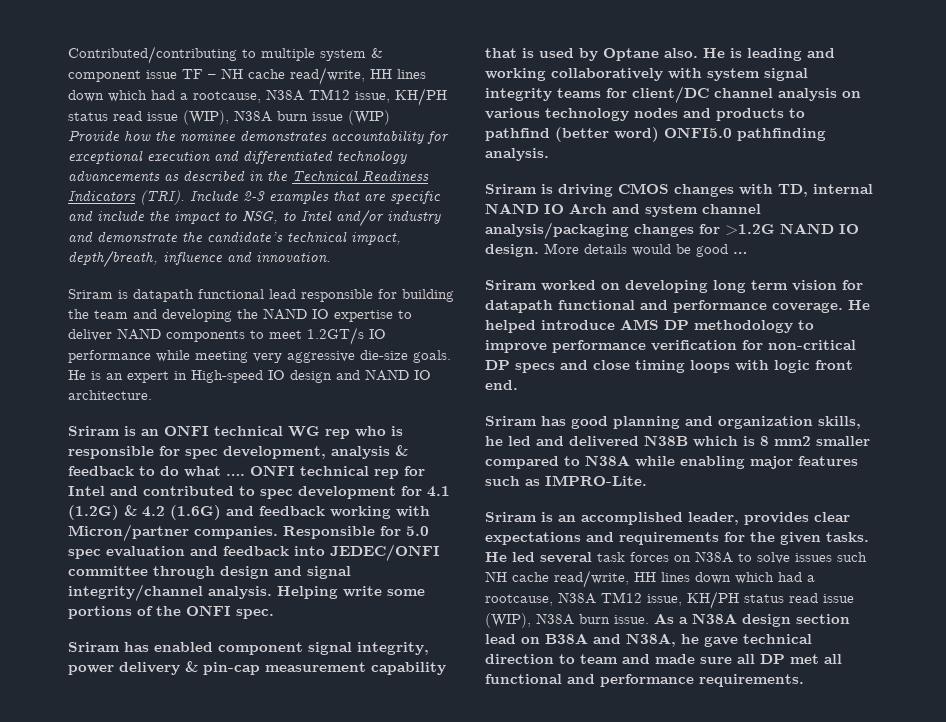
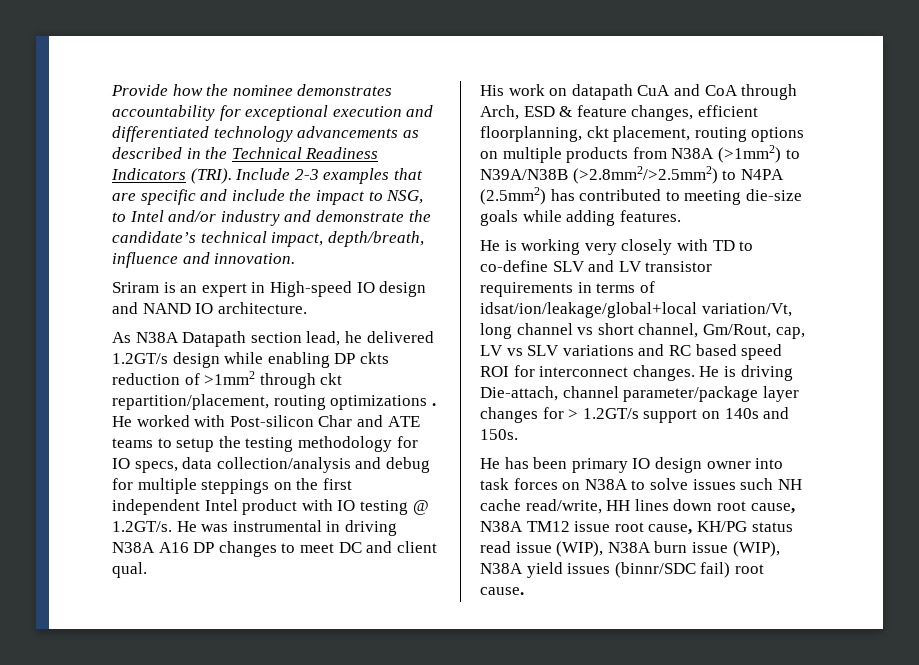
[68,46,383,64] [68,67,426,85] [68,88,447,106] [68,110,390,125] Contributed/contributing to multiple system & component issue TF – NH cache read/write, HH lines down which had a rootcause, N38A TM12 issue, KH/PH status read issue (WIP), N38A burn issue (WIP) // -> (111, 90) none
[133,289,454,302] [68,308,412,322] [68,327,386,345] [68,350,451,363] [68,370,101,380] datapath functional lead responsible for building the team and developing the NAND IO expertise to deliver NAND components to meet 1.2GT/s IO performance while meeting very aggressive die-size goals. He is -> (176, 287) none
[68,425,403,439] [68,445,408,459] [68,465,425,479] [68,486,450,499] [68,505,430,520] [68,524,429,541] [68,544,440,561] [68,566,351,579] [68,584,425,601] [68,605,274,619] [68,642,429,655] [68,661,446,675] [485,48,835,61] [485,68,808,81] [485,86,861,103] [485,108,805,121] [485,127,826,142] [485,148,549,161] [485,183,873,197] [485,203,761,217] [485,222,859,239] [485,243,747,257] [485,280,863,293] [485,300,870,313] [485,319,814,333] [485,340,856,353] [485,360,853,373] [485,380,518,390] [485,416,861,429] [485,435,870,447] [485,455,858,469] [485,475,647,486] [485,512,850,525] [485,532,869,545] [485,552,592,563] Sriram is an ONFI technical WG rep who is responsible for spec development, analysis & feedback to do what …. ONFI technical rep for Intel and contributed to spec development for 4.1 (1.2G) & 4.2 (1.6G) and feedback working with Micron/partner companies. Responsible for 5.0 spec evaluation and feedback into JEDEC/ONFI committee through design and signal integrity/channel analysis. Helping write some portions of the ONFI spec. // Sriram has enabled component signal integrity, power delivery & pin-cap measurement capability that is used by Optane also. He is leading and working collaboratively with system signal integrity teams for client/DC channel analysis on various technology nodes and products to pathfind (better word) ONFI5.0 pathfinding analysis. // Sriram is driving CMOS changes with TD, internal NAND IO Arch and system channel analysis/packaging changes for >1.2G NAND IO design. More details would be good … // Sriram worked on developing long term vision for datapath functional and performance coverage. He helped introduce AMS DP methodology to improve performance verification for non-critical DP specs and close timing loops with logic front end. // Sriram has good planning and organization skills, he led and delivered N38B which is 8 mm2 smaller compared to N38A while enabling major features such as IMPRO-Lite. // Sriram is an accomplished leader, provides clear expectations and requirements for the given tasks. He led several -> [112,331,434,347] [112,352,389,368] [112,371,343,389] [112,394,436,410] [112,415,420,427] [112,436,418,452] [112,457,430,473] [112,478,352,494] [112,499,429,515] [112,520,397,536] [112,541,437,557] [112,562,147,578] [480,84,798,100] [480,105,758,121] [480,126,805,142] [480,145,800,163] [480,166,784,184] [480,187,802,205] [480,210,681,226] [480,239,754,255] [480,260,713,272] [480,281,655,297] [480,302,792,318] [480,323,805,339] [480,344,783,360] [480,365,793,381] [480,386,799,402] [480,407,790,423] [480,429,518,440] [480,457,784,473] As N38A Datapath section lead, he delivered 1.2GT/s design while enabling DP ckts reduction of >1mm2 through ckt repartition/placement, routing optimizations . He worked with Post-silicon Char and ATE teams to setup the testing methodology for IO specs, data collection/analysis and debug for multiple steppings on the first independent Intel product with IO testing @ 1.2GT/s. He was instrumental in driving N38A A16 DP changes to meet DC and client qual. // His work on datapath CuA and CoA through Arch, ESD & feature changes, efficient floorplanning, ckt placement, routing options on multiple products from N38A (>1mm2) to N39A/N38B (>2.8mm2/>2.5mm2) to N4PA (2.5mm2) has contributed to meeting die-size goals while adding features. // He is working very closely with TD to co-define SLV and LV transistor requirements in terms of idsat/ion/leakage/global+local variation/Vt, long channel vs short channel, Gm/Rout, cap, LV vs SLV variations and RC based speed ROI for interconnect changes. He is driving Die-attach, channel parameter/package layer changes for > 1.2GT/s support on 140s and 150s. // He has been primary IO design owner into
[735,572,815,584] [485,591,854,609] [485,613,850,628] [485,633,812,647] [485,654,842,664] [485,674,804,687] which had a rootcause, N38A TM12 issue, KH/PH status read issue (WIP), N38A burn issue. As a N38A design section lead on B38A and N38A, he gave technical direction to team and made sure all DP met all functional and performance requirements. -> [716,501,795,514] [480,521,793,535] [480,541,780,557] [480,562,764,578] [480,587,524,595] root cause, N38A TM12 issue root cause, KH/PG status read issue (WIP), N38A burn issue (WIP), N38A yield issues (binnr/SDC fail) root cause.

